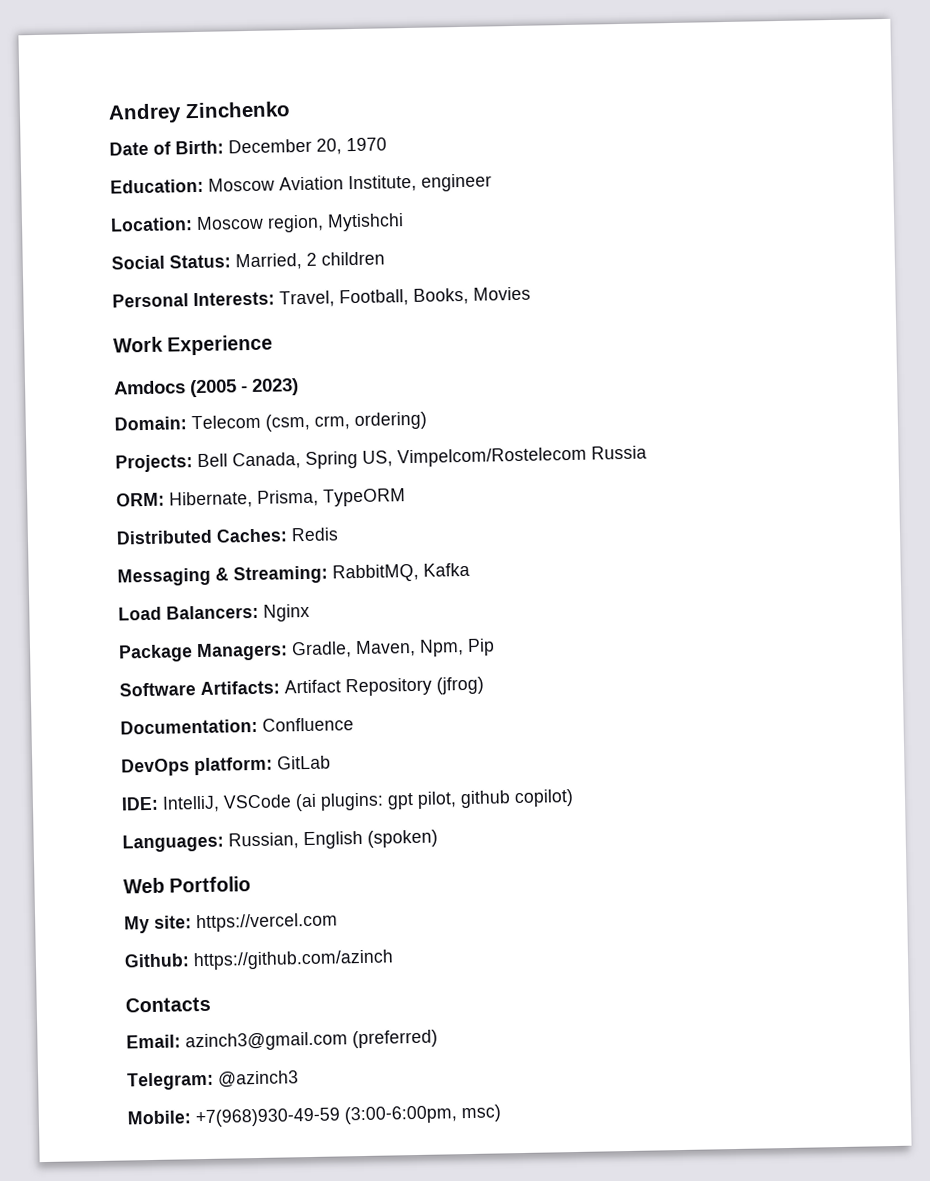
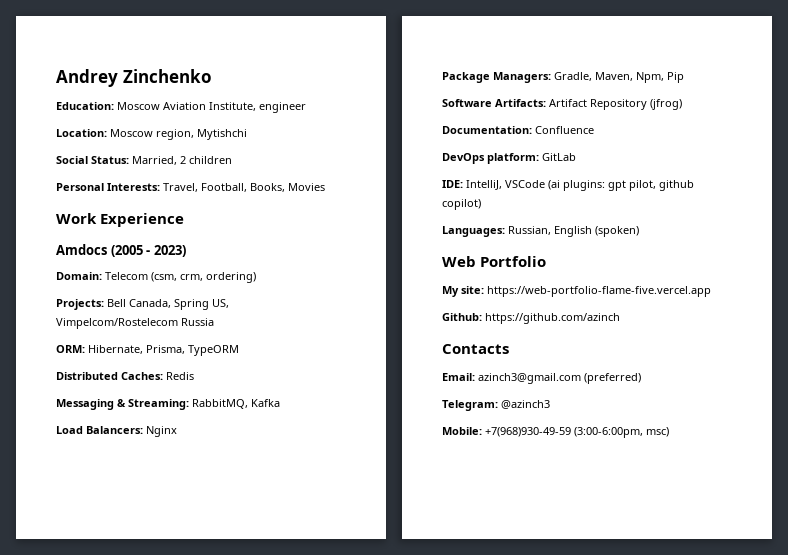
[109,137,387,156] // Date of Birth: December 20, 1970 -> (212, 76) none
[196,912,338,933] https://vercel.com -> [487,286,711,297] https://web-portfolio-flame-five.vercel.app

